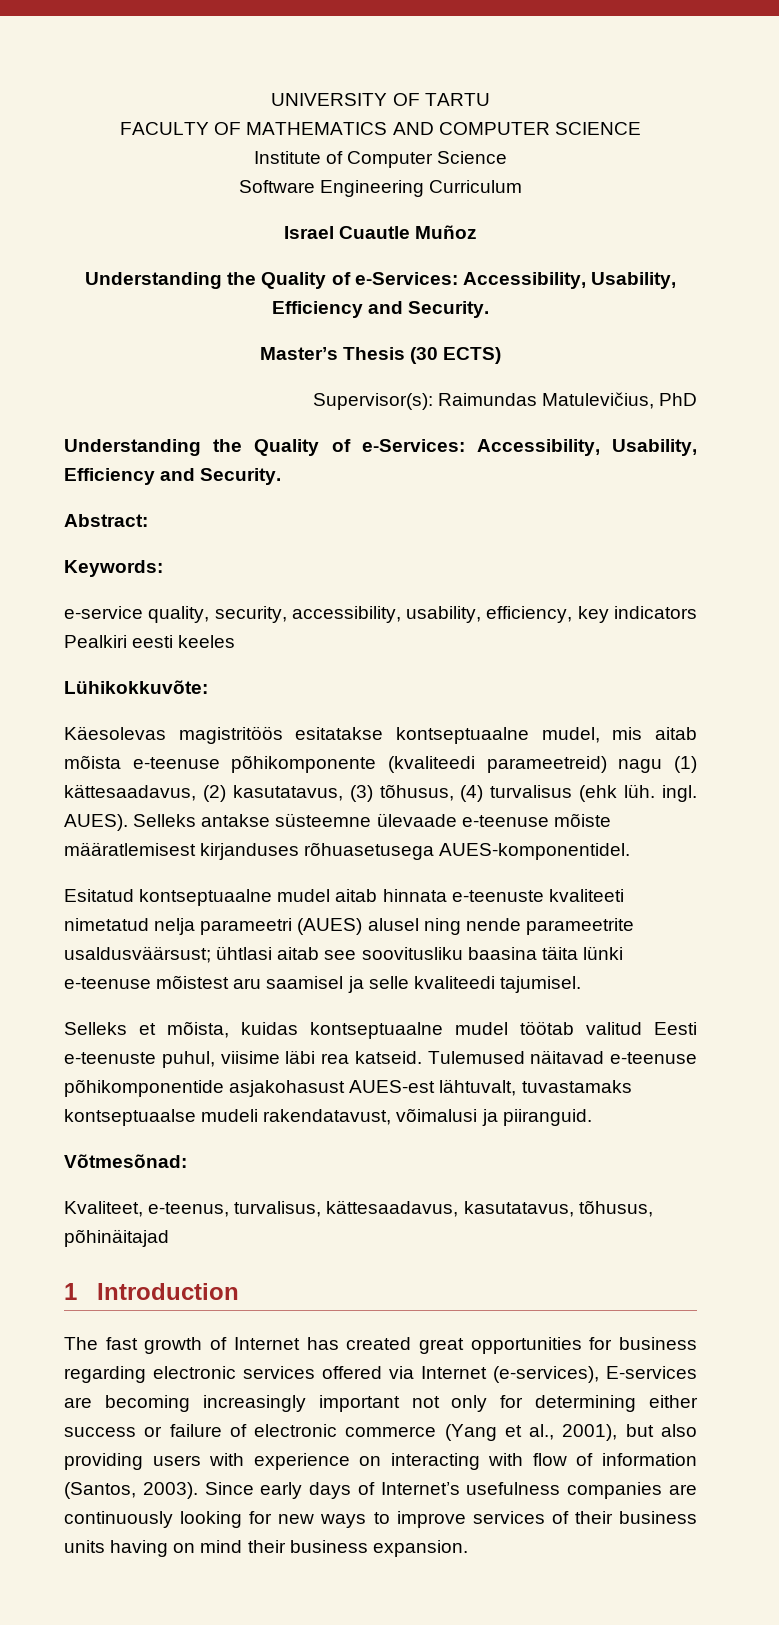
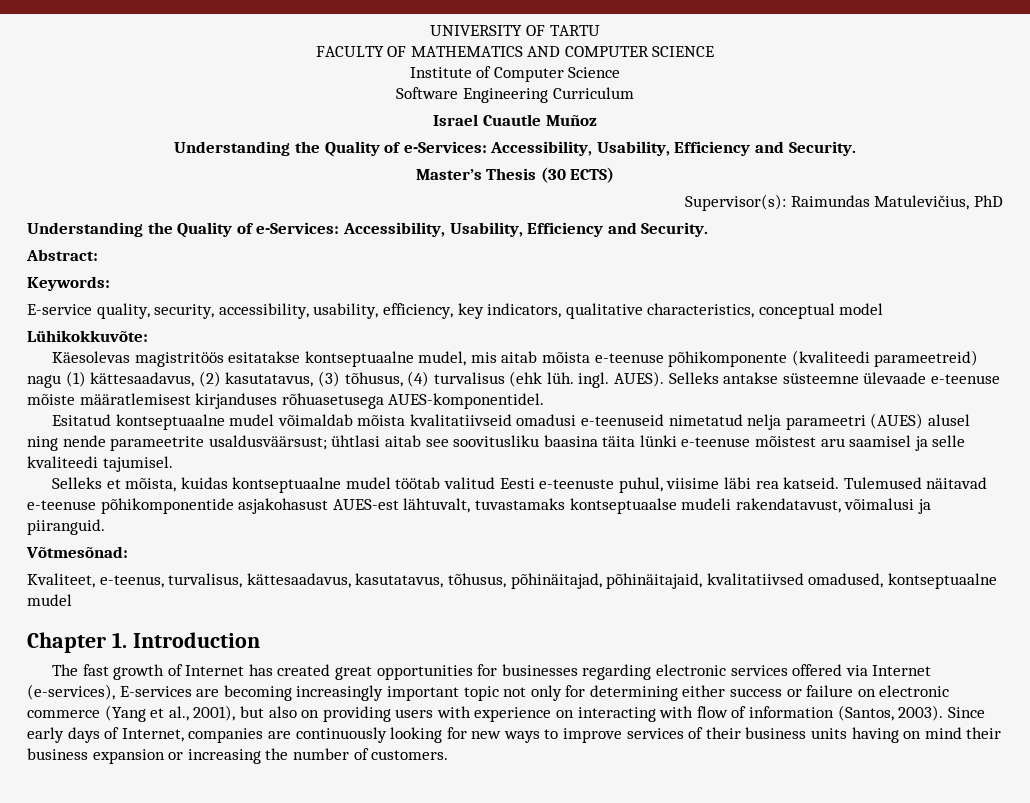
[64,606,143,619] e-service -> [27,304,92,315] E-service
[614,606,697,619] [64,635,236,648] indicators Pealkiri eesti keeles -> [487,303,884,319] indicators, qualitative characteristics, conceptual model
[335,889,624,902] aitab hinnata e-teenuste kvaliteeti -> [277,414,665,426] võimaldab mõista kvalitatiivseid omadusi e-teenuseid
[64,1229,169,1247] [64,1283,77,1300] põhinäitajad // 1 -> [510,573,997,589] [27,594,72,606] [27,632,127,653] põhinäitajad, põhinäitajaid, kvalitatiivsed omadused, kontseptuaalne mudel // Chapter 1.
[619,1337,698,1350] business -> [501,664,578,676] businesses
(400, 1403) none -> [463,686,499,701] topic
[229,1424,247,1437] of -> [857,689,876,697] on
(697, 1430) none -> [301,710,320,718] on
[380,1482,561,1495] Internet’s usefulness -> [121,728,184,742] Internet,
[372,1540,468,1557] expansion. -> [92,748,449,764] expansion or increasing the number of customers.

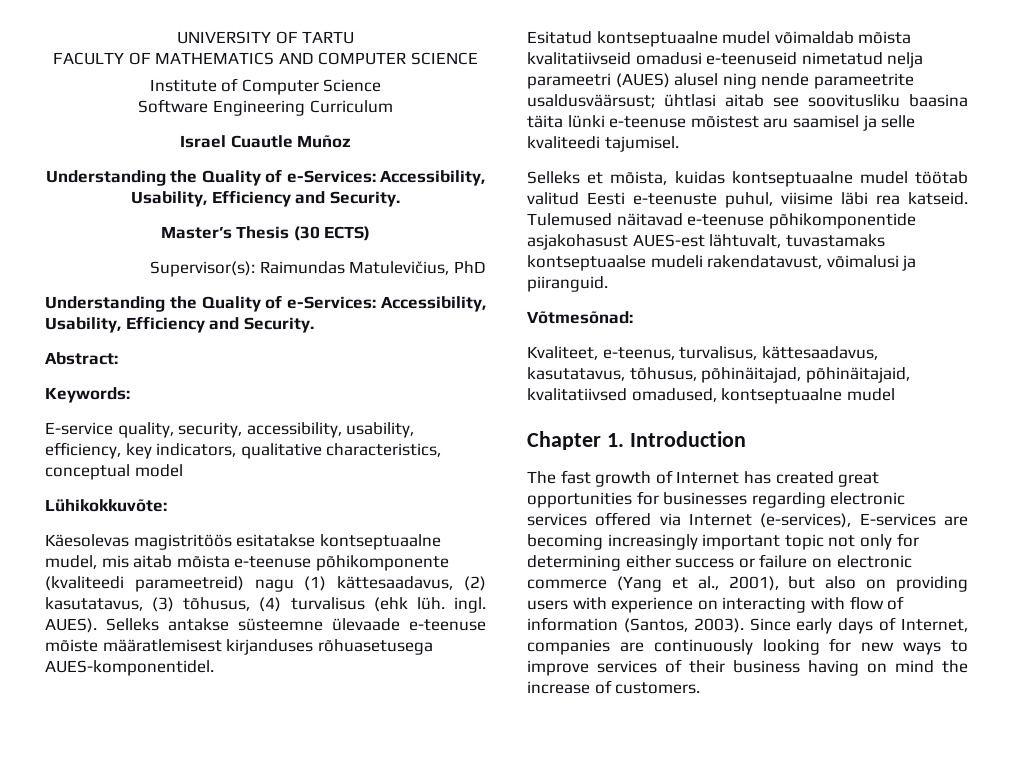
[811,728,848,739] units -> (800, 666) none
[966,727,1002,739] [27,748,349,764] their business expansion or increasing the number -> [942,660,968,673] [527,681,590,694] the increase

